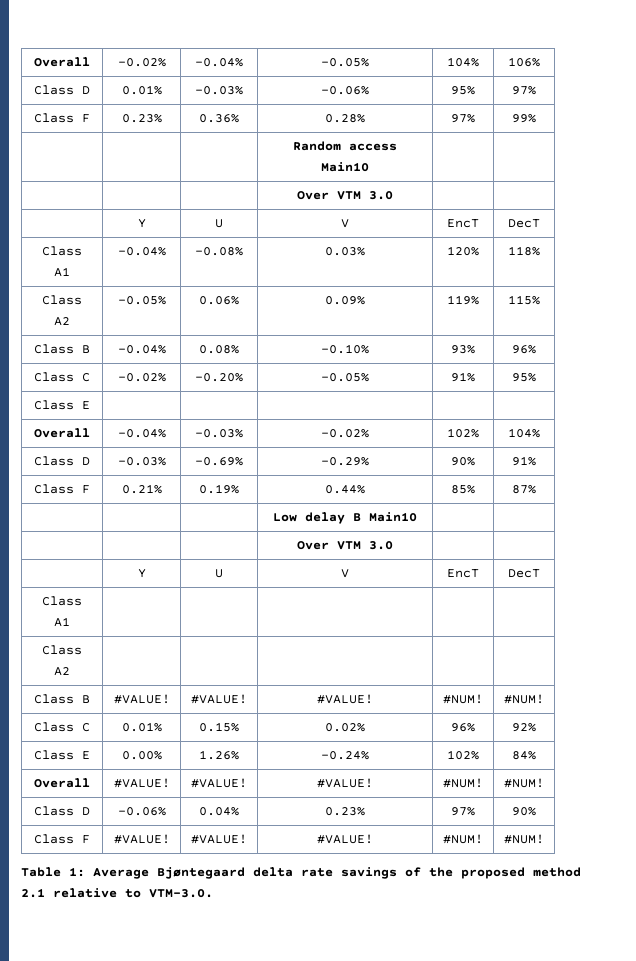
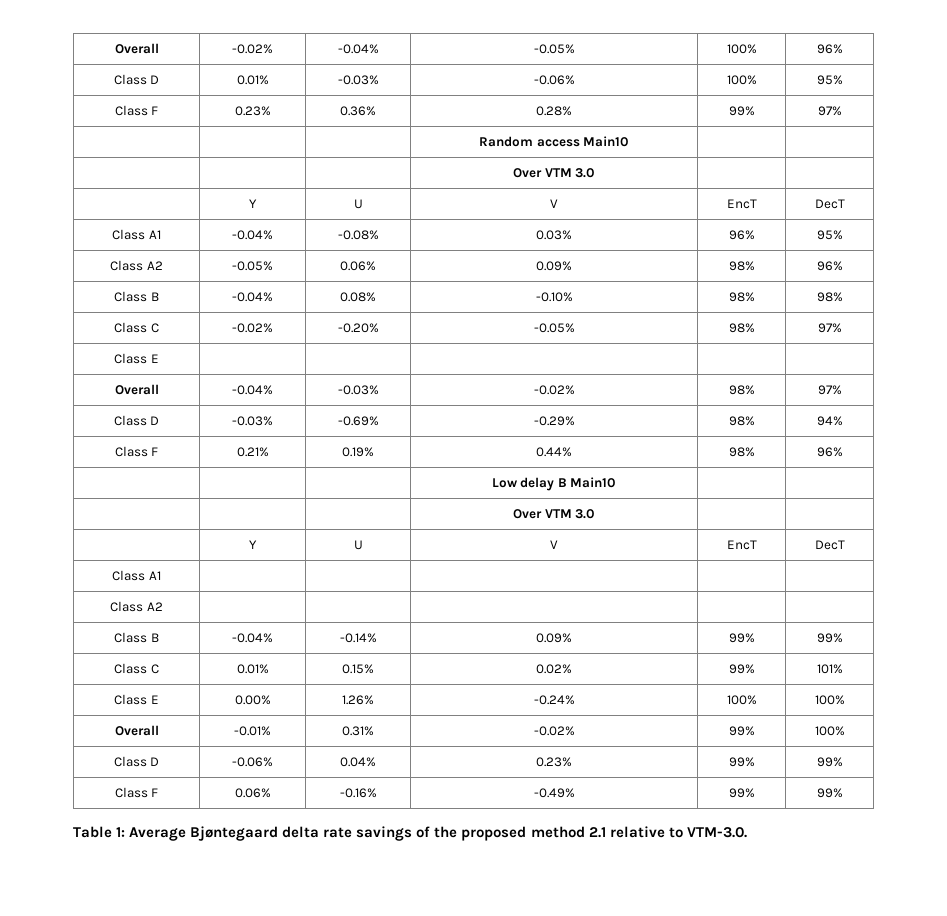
[447,57,479,67] [508,57,540,67] 104% | 106% -> [726,44,757,54] [816,44,843,54] 100% | 96%
[451,86,475,95] [512,86,536,95] | 95% | 97% -> [726,75,757,85] [816,75,843,85] | 100% | 95%
[451,114,475,123] [512,114,536,123] | 97% | 99% -> [728,106,755,116] [817,106,842,116] | 99% | 97%
[447,246,479,256] [508,246,540,256] 120% | 118% -> [728,230,755,240] [816,230,843,240] 96% | 95%
[447,295,479,305] [508,295,540,305] 119% | 115% -> [728,261,755,271] [816,261,843,271] 98% | 96%
[451,345,475,354] [512,345,536,354] 93% | 96% -> [728,292,755,302] [816,292,843,302] 98% | 98%
[451,372,475,382] [512,373,536,382] 91% | 95% -> [728,323,755,333] [817,323,842,333] 98% | 97%
[447,428,479,438] [508,428,540,438] 102% | 104% -> [728,385,755,395] [817,385,842,395] 98% | 97%
[451,457,475,466] [512,456,536,466] 90% | 91% -> [728,416,755,426] [816,416,843,426] 98% | 94%
[451,485,475,494] [512,485,536,494] 85% | 87% -> [728,447,755,457] [816,447,843,457] 98% | 96%
[113,694,170,704] [191,694,247,704] [317,694,373,704] [443,694,483,704] [504,694,544,704] #VALUE! | #VALUE! | #VALUE! | #NUM! | #NUM! -> [232,633,273,643] [339,633,377,643] [536,633,572,643] [728,633,755,643] [816,633,843,643] -0.04% | -0.14% | 0.09% | 99% | 99%
[451,723,475,732] [512,723,536,732] 96% | 92% -> [728,664,755,674] [816,664,843,674] 99% | 101%
[447,750,479,760] [512,751,536,760] [34,778,90,788] [113,778,170,788] [191,778,247,788] [317,778,373,788] [443,778,483,788] [504,778,544,788] 102% | 84% // Overall | #VALUE! | #VALUE! | #VALUE! | #NUM! | #NUM! -> [726,695,757,705] [814,695,845,705] [114,725,159,736] [234,726,271,736] [342,726,374,736] [533,726,575,736] [728,726,755,736] [814,726,845,736] 100% | 100% // Overall | -0.01% | 0.31% | -0.02% | 99% | 100%
[451,807,475,816] [512,807,536,816] [34,834,90,844] [113,834,170,844] [191,834,247,844] [317,834,373,844] [443,834,483,844] [504,834,544,844] 97% | 90% // Class F | #VALUE! | #VALUE! | #VALUE! | #NUM! | #NUM! -> [728,757,755,767] [816,757,843,767] [114,787,159,798] [234,788,271,798] [339,788,377,798] [533,788,575,798] [728,788,755,798] [816,788,843,798] 99% | 99% // Class F | 0.06% | -0.16% | -0.49% | 99% | 99%

